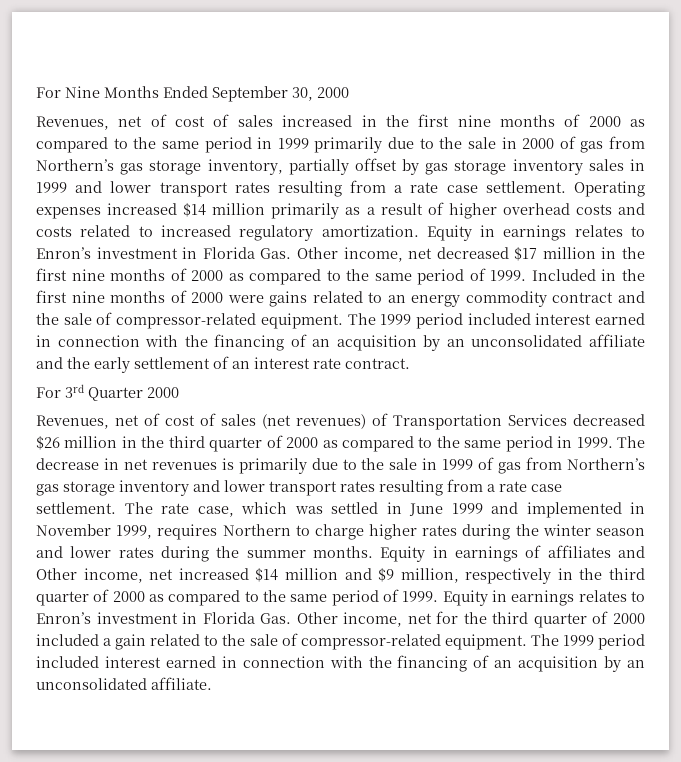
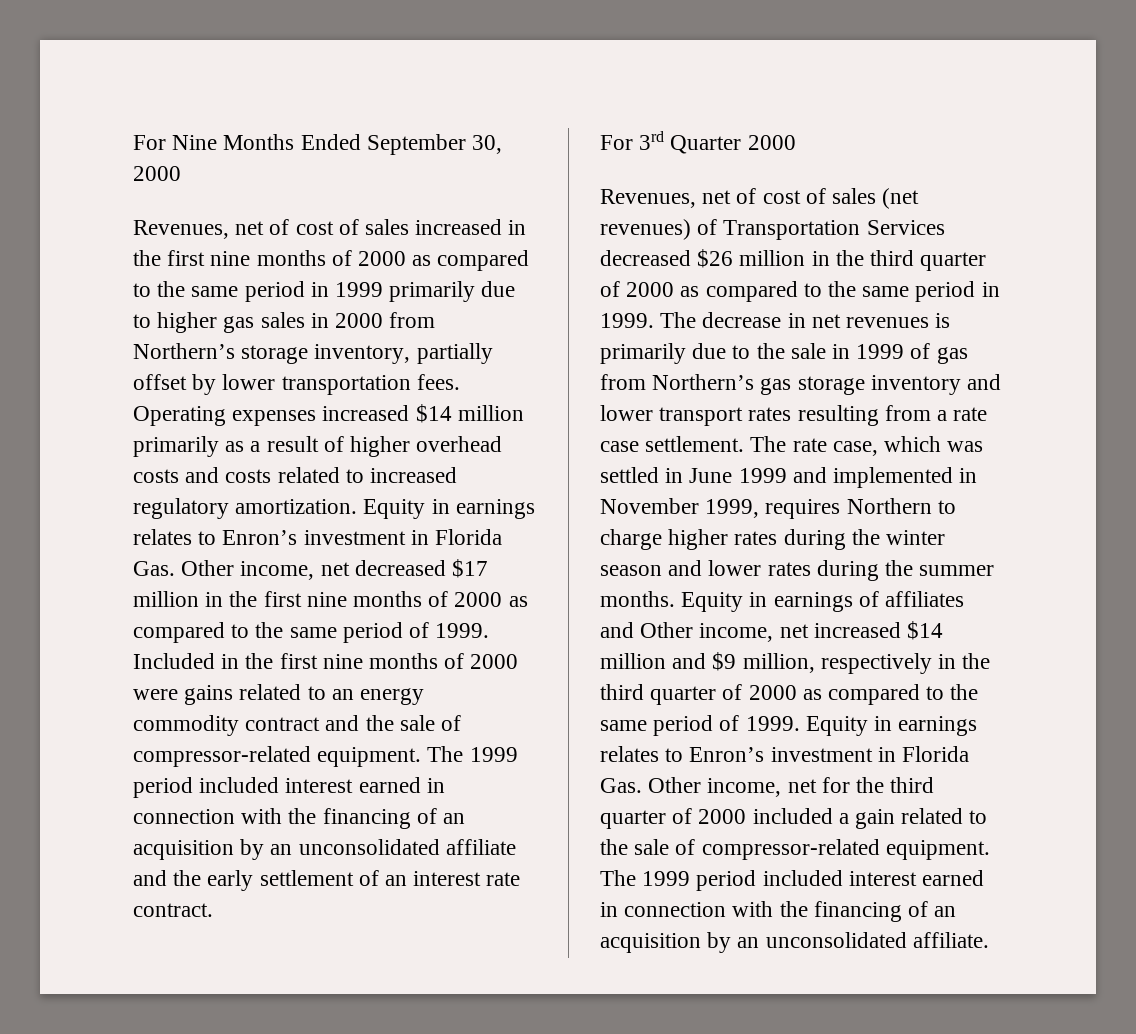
[439,136,645,153] [36,159,144,175] the sale in 2000 of gas from Northern’s gas -> [157,312,436,333] [133,343,235,359] higher gas sales in 2000 from Northern’s
[425,159,645,175] [36,180,566,197] gas storage inventory sales in 1999 and lower transport rates resulting from a rate case settlement. -> [222,374,460,395] lower transportation fees.

